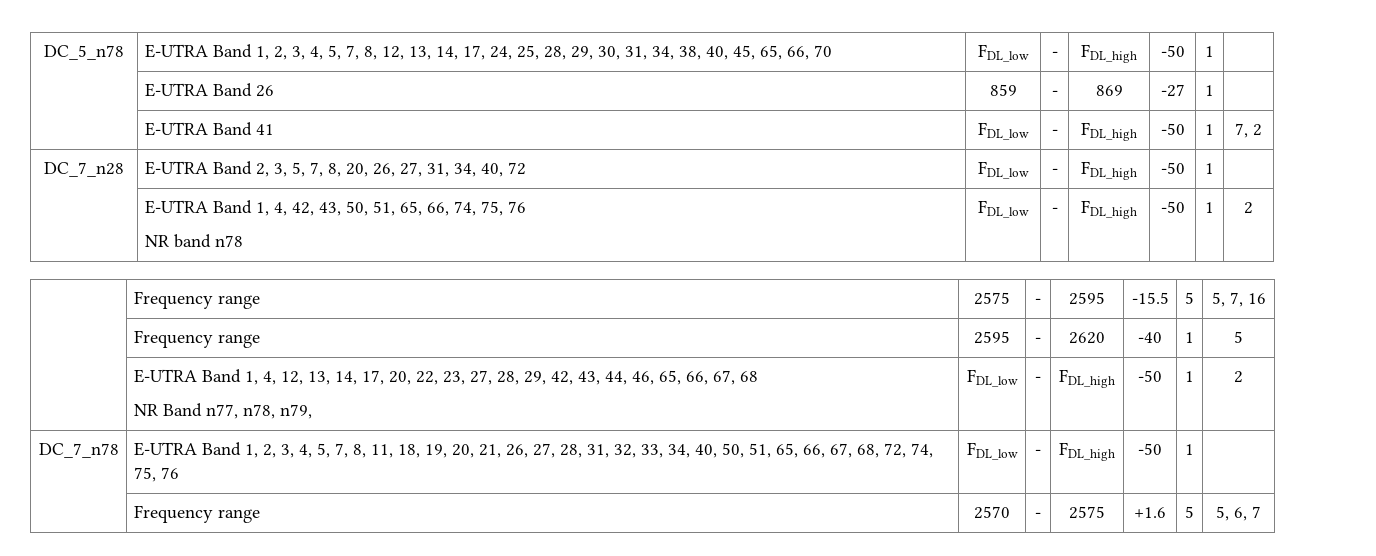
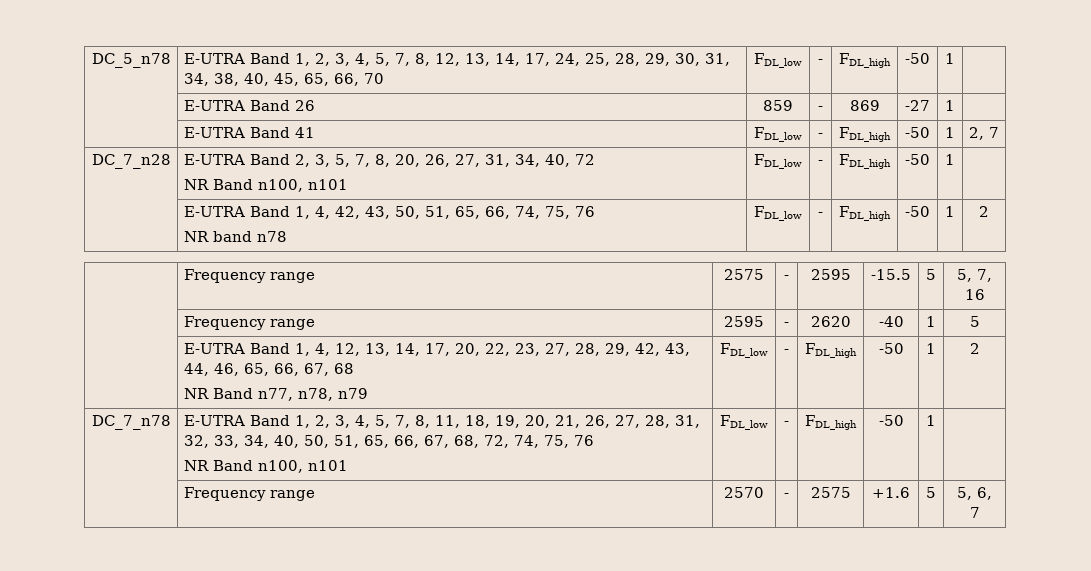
[1235,123,1262,138] 7, 2 -> [969,127,999,140] 2, 7
(526, 168) none -> [183,179,348,192] // NR Band n100, n101
[279,404,312,419] n79, -> [337,388,368,399] n79
(179, 473) none -> [183,460,348,473] // NR Band n100, n101

